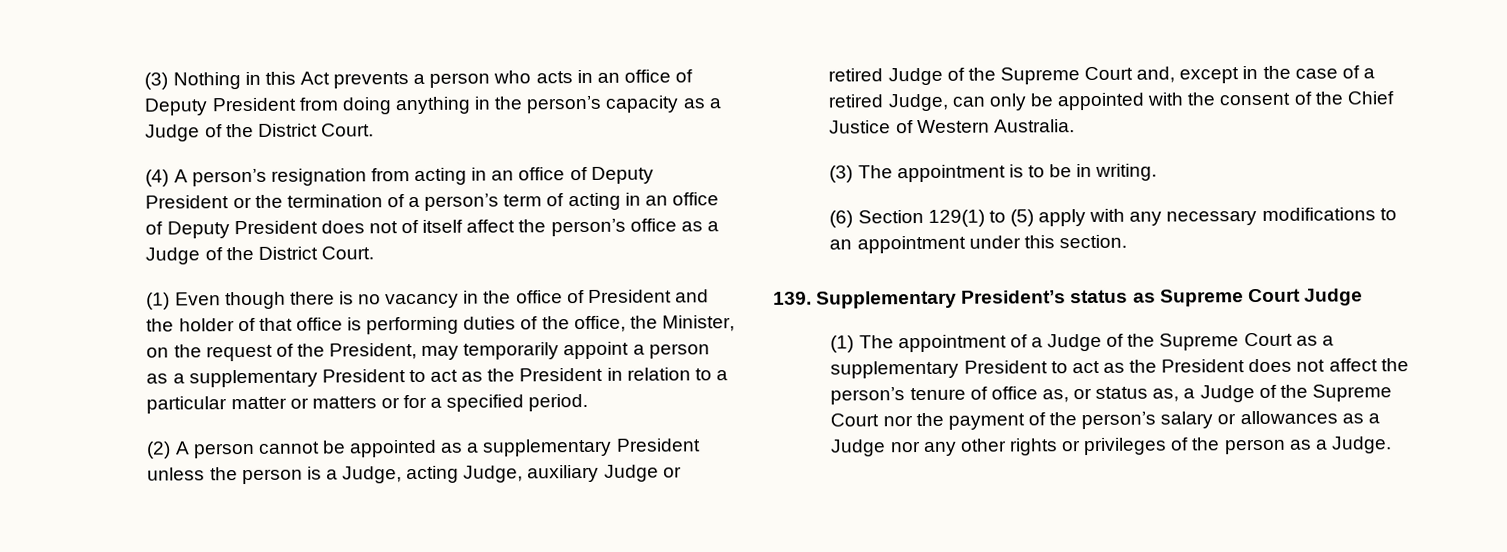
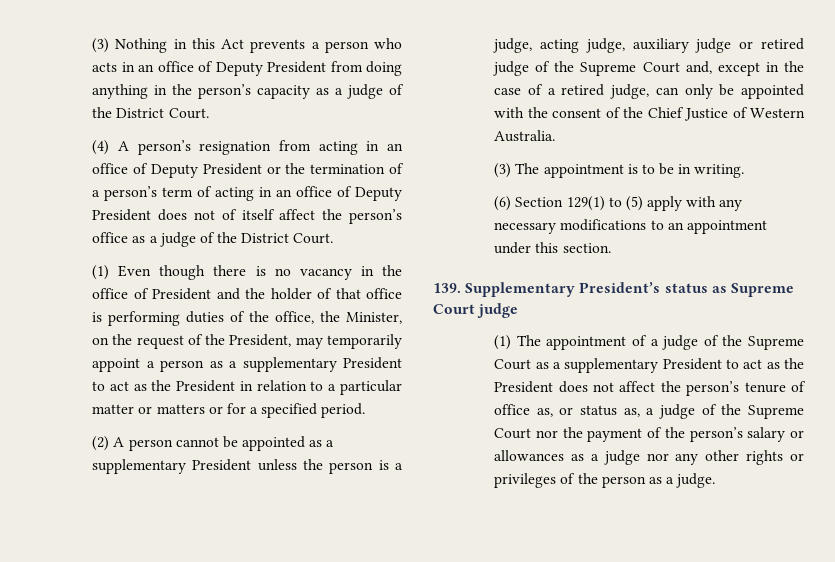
[145,124,201,142] Judge -> [347,84,384,99] judge
[145,247,201,265] Judge -> [159,232,196,247] judge
[342,464,659,484] Judge, acting Judge, auxiliary Judge -> [493,38,732,53] judge, acting judge, auxiliary judge
[887,67,943,86] Judge -> [493,61,530,76] judge
[887,93,949,112] Judge, -> [610,84,650,99] judge,
[1303,288,1363,306] Judge -> [477,303,519,318] judge
[1047,333,1103,352] Judge -> [662,335,699,350] judge
[1199,385,1255,403] Judge -> [659,404,696,419] judge
[830,439,887,457] Judge -> [603,450,640,465] judge
[1330,436,1392,454] Judge. -> [676,473,716,488] judge.

